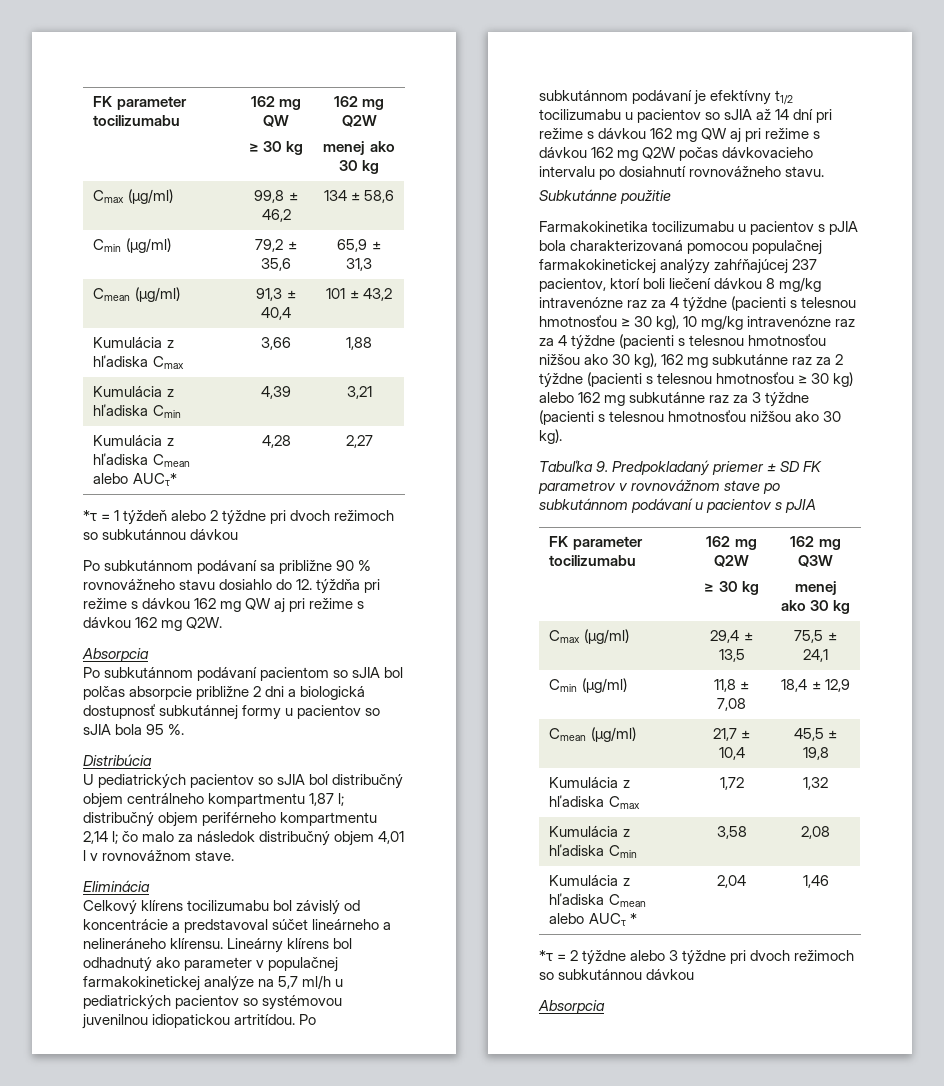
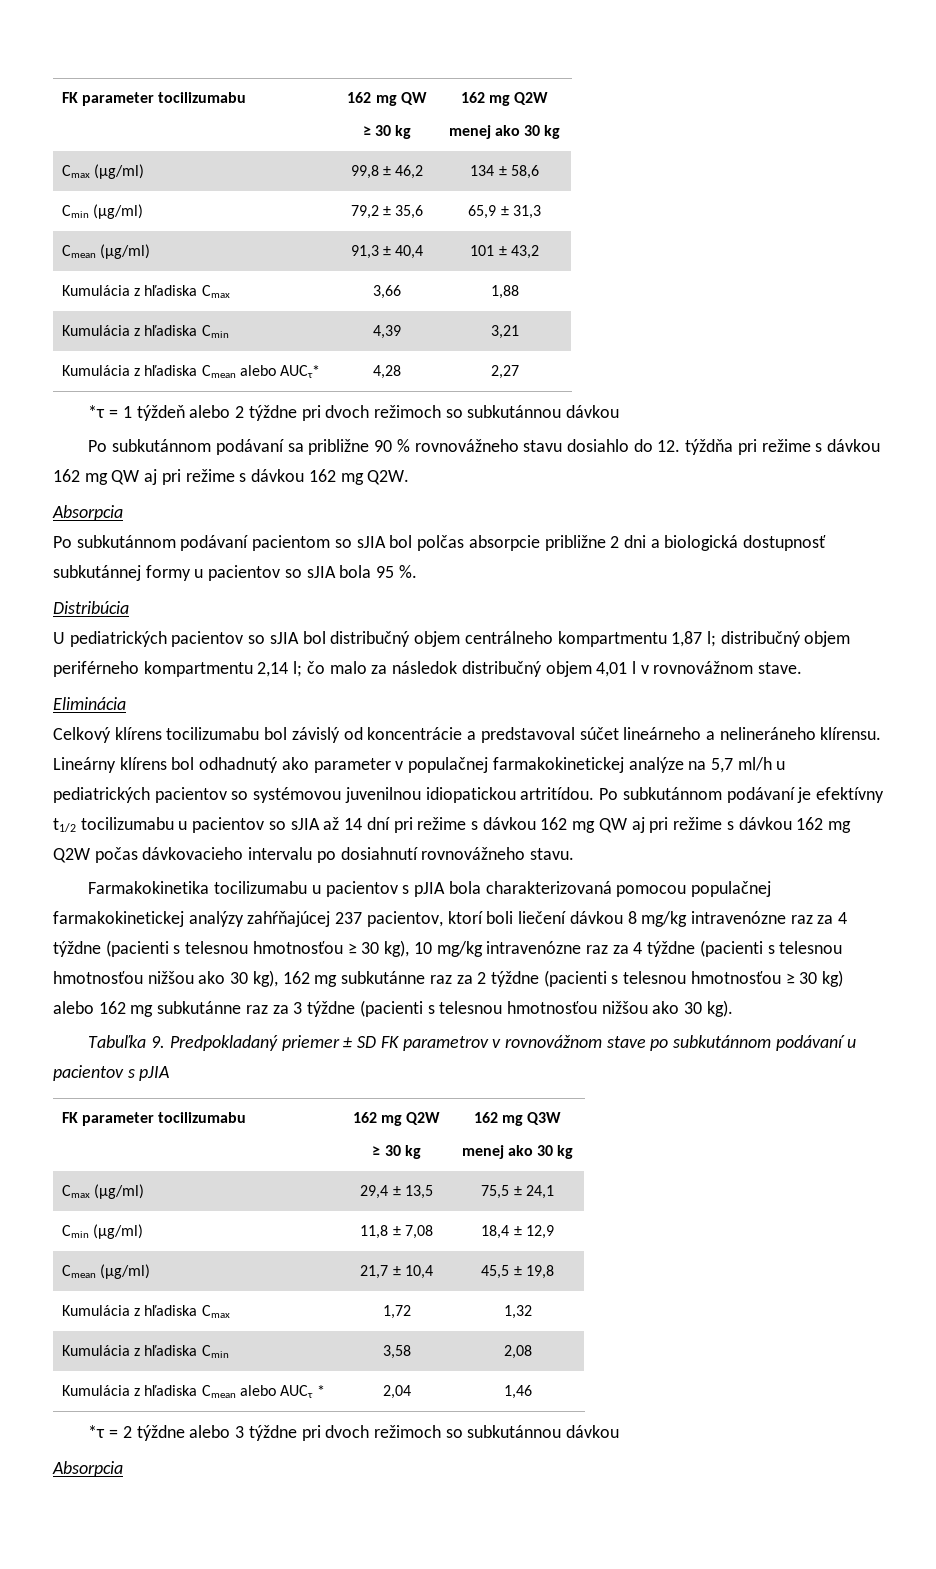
[539,189,672,204] // Subkutánne použitie -> (575, 854) none

